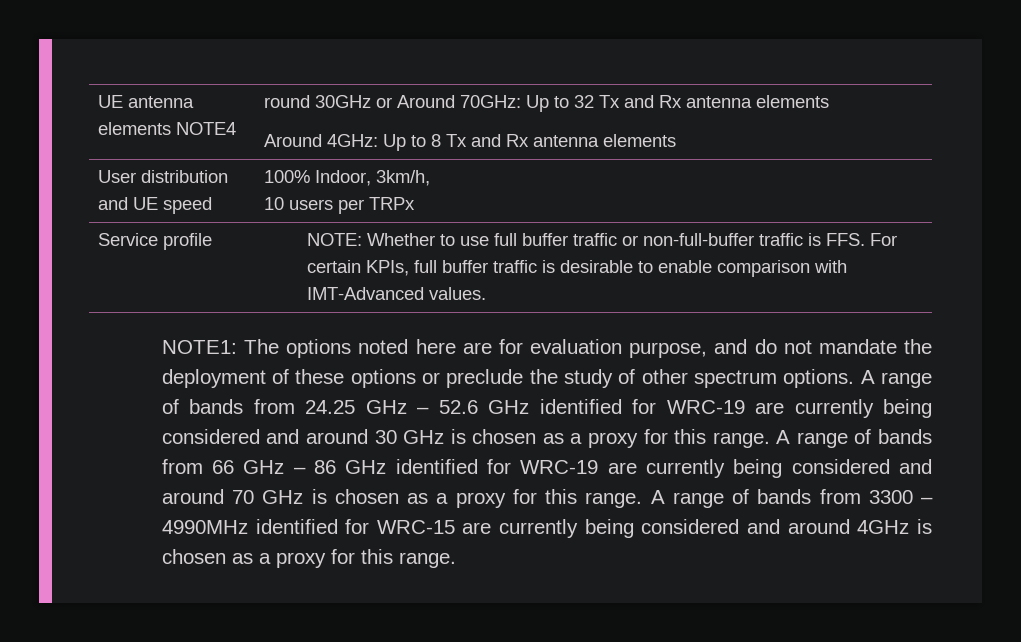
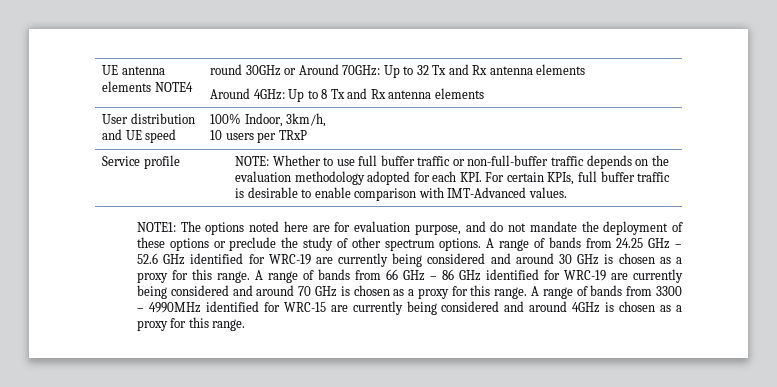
[368,197,415,210] TRPx -> [278,130,307,140] TRxP
[808,233,866,246] is FFS. -> [586,155,669,169] [235,171,482,185] depends on the evaluation methodology adopted for each KPI.

